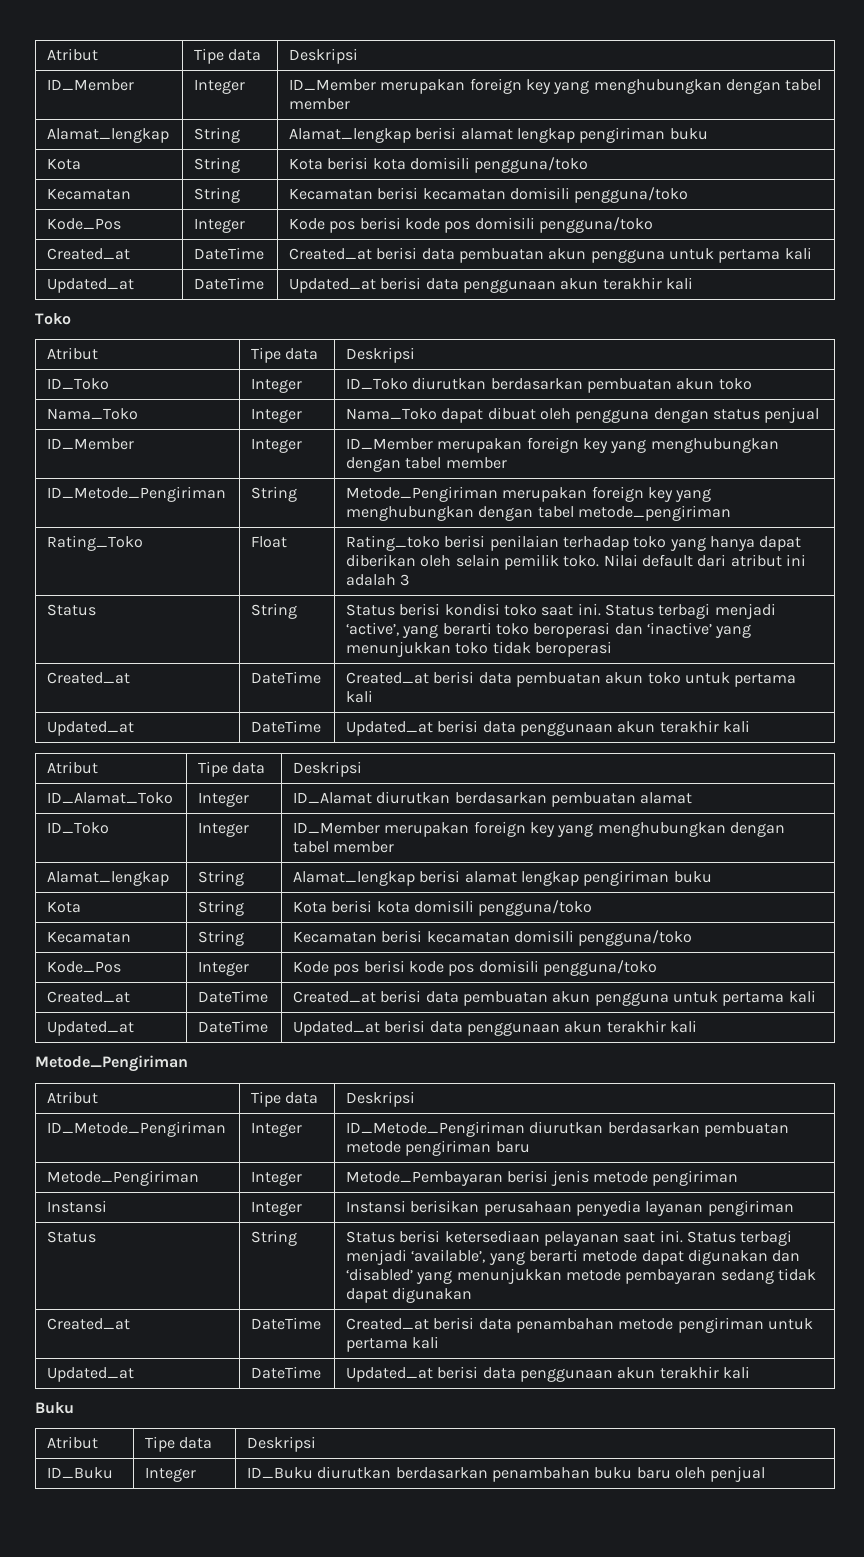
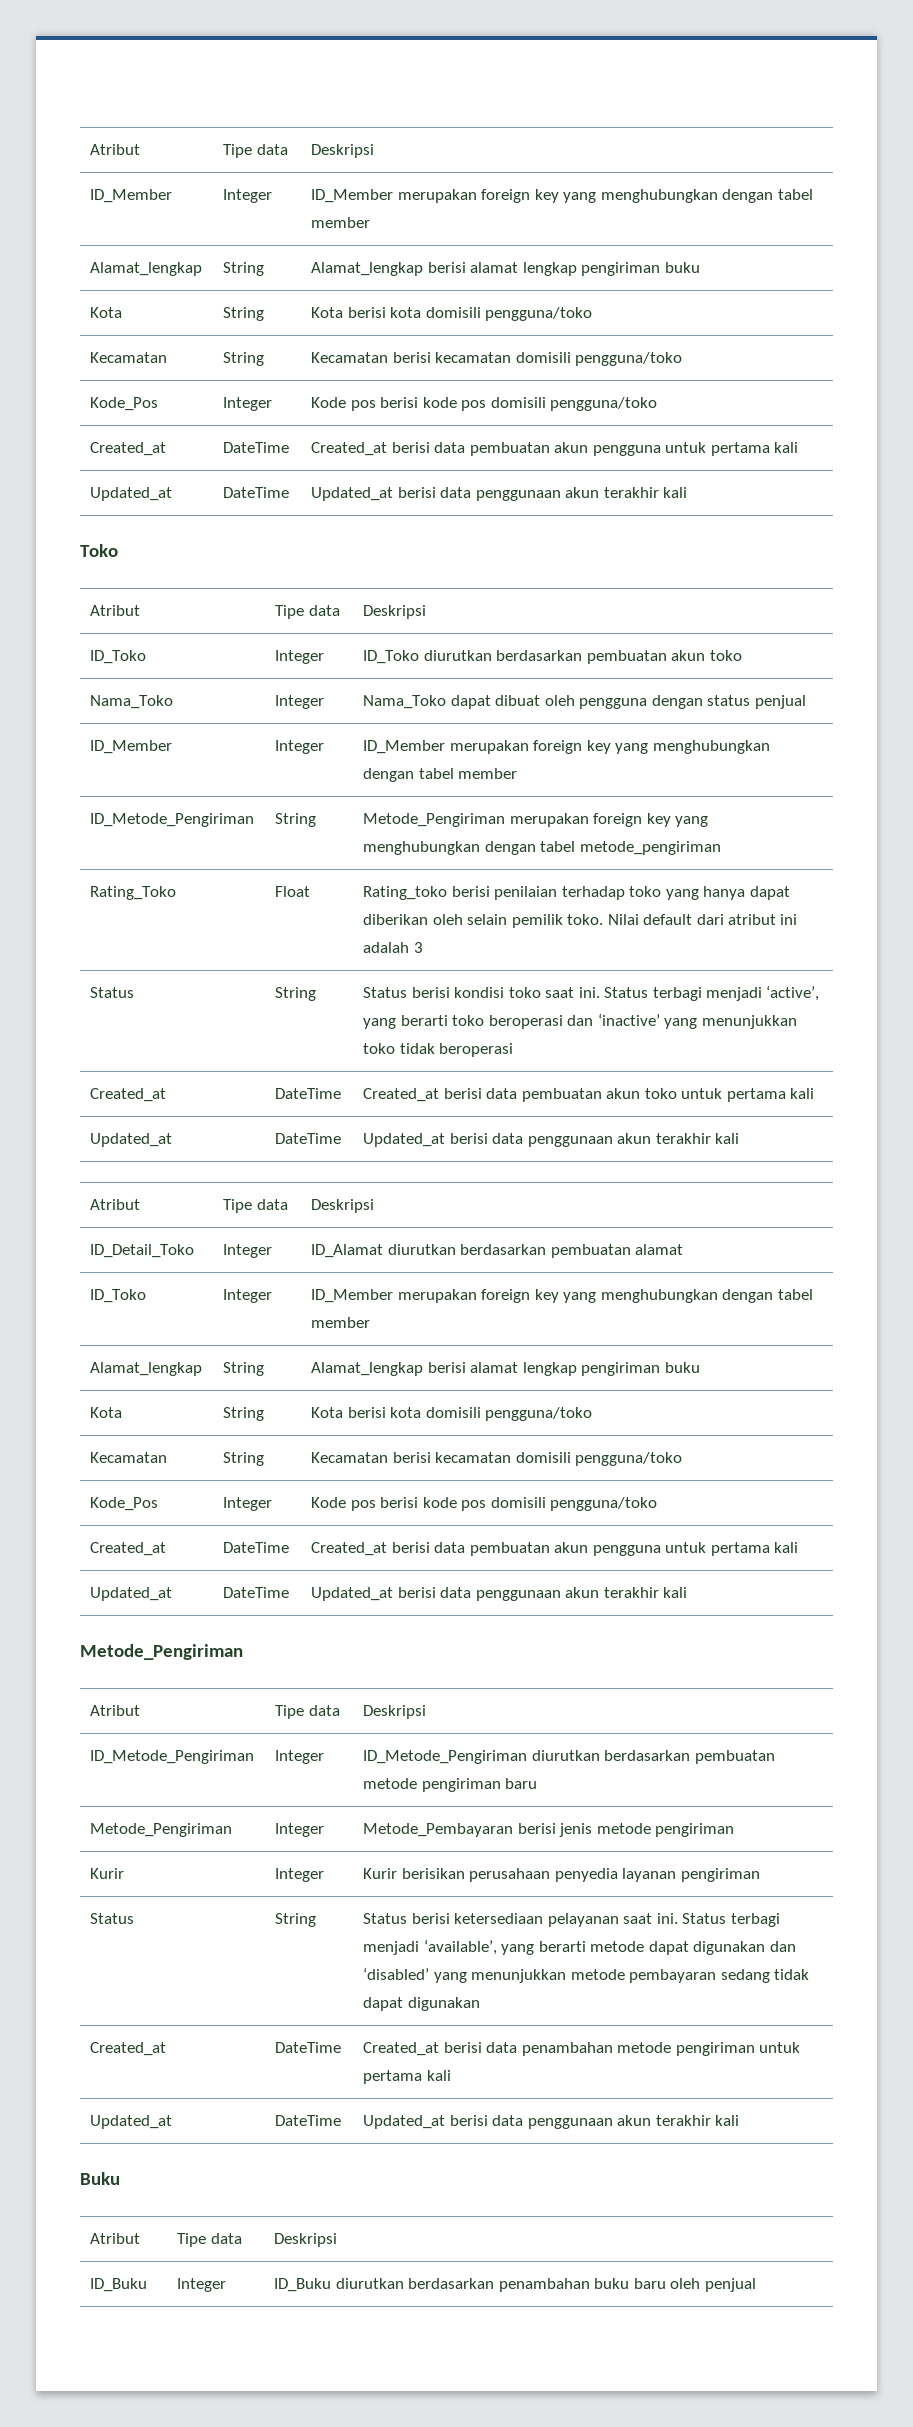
[47,792,174,804] ID_Alamat_Toko -> [90,1244,195,1258] ID_Detail_Toko
[47,1200,108,1213] [251,1201,303,1216] [346,1200,407,1213] Instansi | Integer | Instansi -> [90,1868,125,1879] [275,1868,325,1882] [363,1868,398,1879] Kurir | Integer | Kurir

